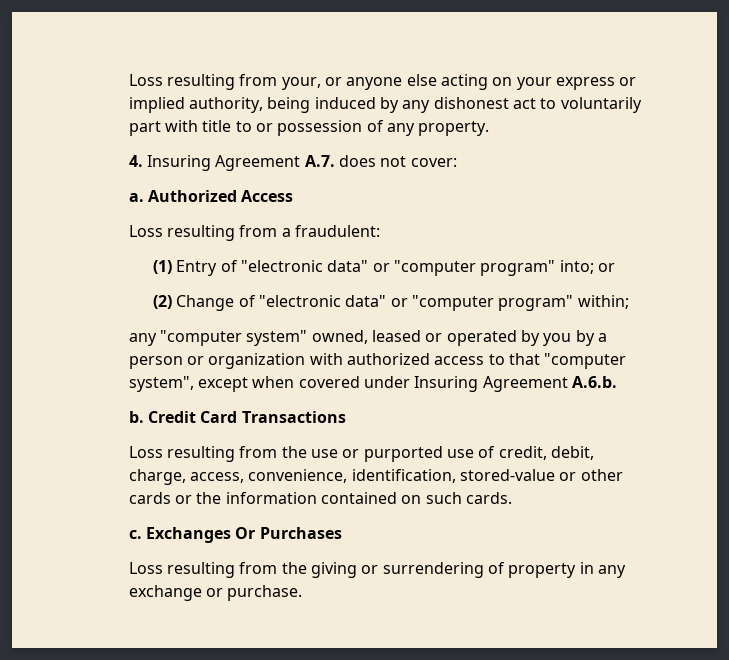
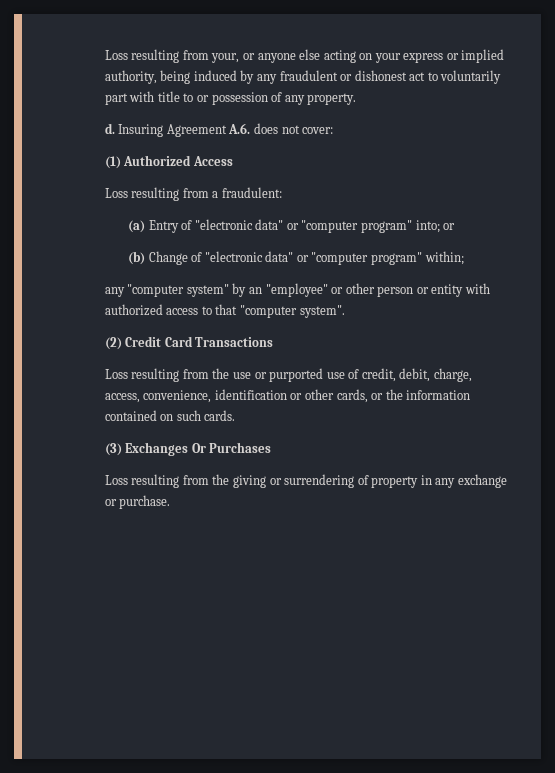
(431, 106) none -> [279,70,353,81] fraudulent or
[128,155,335,171] 4. Insuring Agreement A.7. -> [104,123,251,137] d. Insuring Agreement A.6.
[128,193,144,202] a. -> [104,156,121,169] (1)
[153,260,173,274] (1) -> [128,220,146,233] (a)
[153,295,173,309] (2) -> [128,251,146,265] (b)
[311,330,607,346] owned, leased or operated by you by a -> [232,283,375,297] by an "employee" or other
[208,353,306,369] organization -> [431,284,464,297] entity
[128,376,617,392] [128,411,144,423] system", except when covered under Insuring Agreement A.6.b. // b. -> [299,305,345,318] [104,337,122,350] system". // (2)
[351,469,623,483] [128,492,171,504] identification, stored-value or other cards -> [214,389,368,403] identification or other cards,
[128,530,142,539] c. -> [104,443,122,456] (3)

